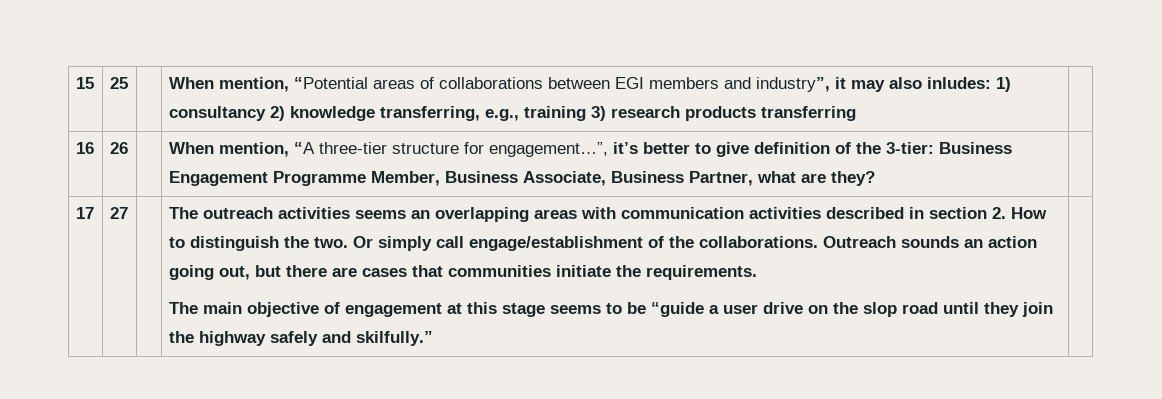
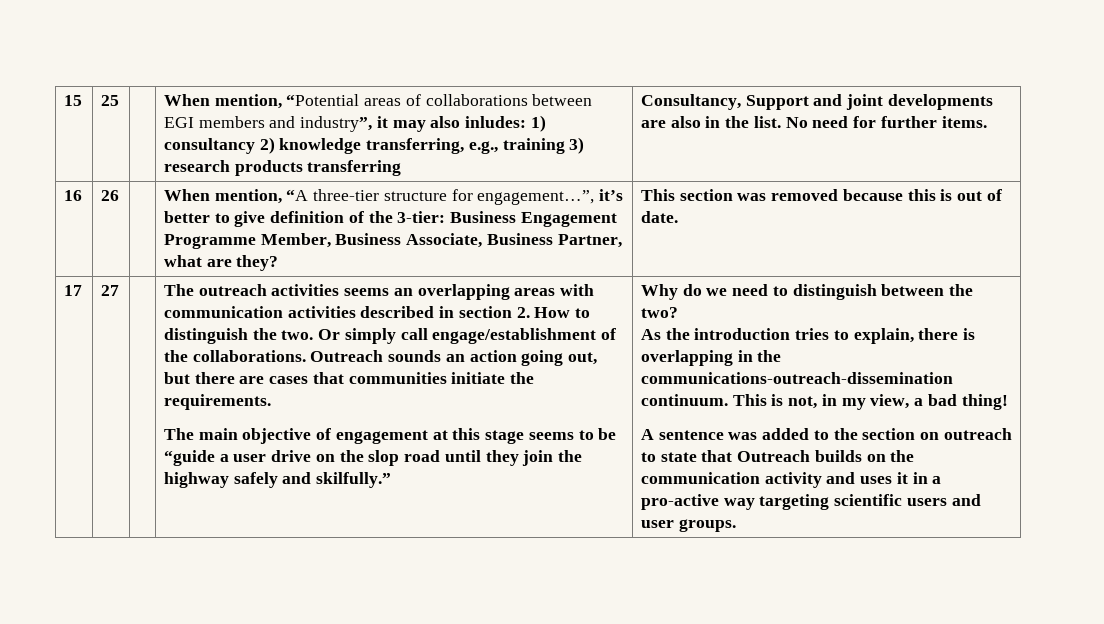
(856, 113) none -> [641,94,993,110] [641,116,987,128] Consultancy, Support and joint developments are also in the list. No need for further items.
(875, 178) none -> [641,189,1002,201] [641,211,679,223] This section was removed because this is out of date.
(433, 338) none -> [641,284,974,300] [641,307,679,318] [641,328,976,344] [641,350,782,366] [641,372,954,384] [641,394,1008,410] [641,428,1012,440] [641,450,915,462] [641,472,942,488] [641,494,981,510] [641,519,736,532] Why do we need to distinguish between the two? // As the introduction tries to explain, there is overlapping in the communications-outreach-dissemination continuum. This is not, in my view, a bad thing! // A sentence was added to the section on outreach to state that Outreach builds on the communication activity and uses it in a pro-active way targeting scientific users and user groups.

